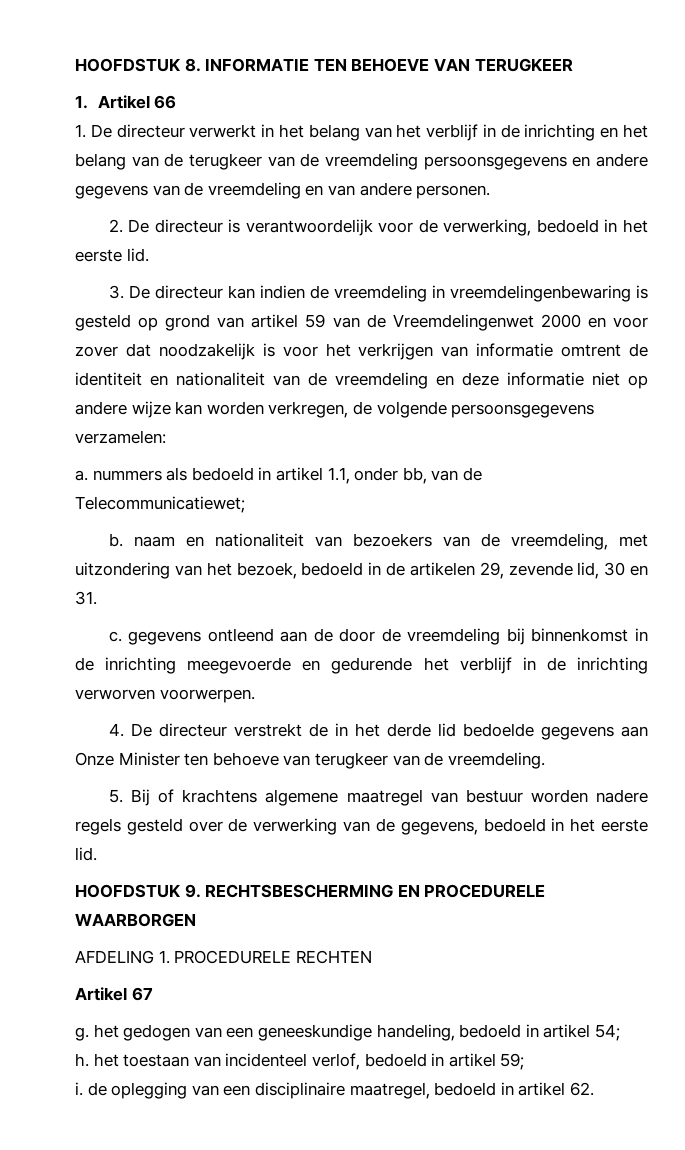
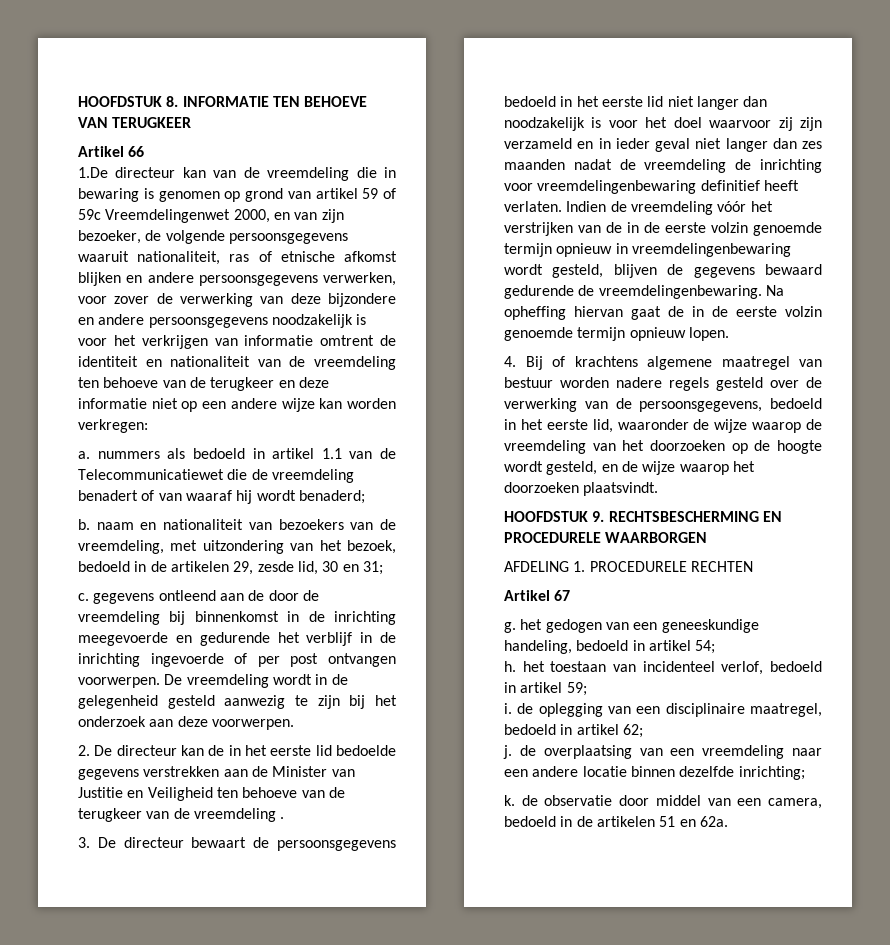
[75,95,88,109] 1. -> (192, 122) none
[75,124,648,141] [75,153,648,170] [75,182,491,199] [108,219,648,236] [75,248,149,262] [108,285,648,302] [75,314,131,331] 1. De directeur verwerkt in het belang van het verblijf in de inrichting en het belang van de terugkeer van de vreemdeling persoonsgegevens en andere gegevens van de vreemdeling en van andere personen. // 2. De directeur is verantwoordelijk voor de verwerking, bedoeld in het eerste lid. // 3. De directeur kan indien de vreemdeling in vreemdelingenbewaring is gesteld -> [78,167,396,181] [78,188,220,202] 1.De directeur kan van de vreemdeling die in bewaring is genomen
[332,314,648,331] [75,343,151,357] van de Vreemdelingenwet 2000 en voor zover dat -> [383,188,396,199] [78,209,344,223] [78,230,348,244] [78,251,397,265] [78,272,396,286] [78,293,397,307] [78,314,268,328] of 59c Vreemdelingenwet 2000, en van zijn bezoeker, de volgende persoonsgegevens waaruit nationaliteit, ras of etnische afkomst blijken en andere persoonsgegevens verwerken, voor zover de verwerking van deze bijzondere en andere persoonsgegevens
(428, 380) none -> [78,377,275,391] ten behoeve van de terugkeer
(648, 382) none -> [202,401,227,409] een
[268,401,595,418] [75,430,166,444] verkregen, de volgende persoonsgegevens verzamelen: -> [78,419,148,433] verkregen:
[327,467,482,484] [75,496,245,513] 1.1, onder bb, van de Telecommunicatiewet; -> [321,448,396,459] [78,469,354,483] [78,490,365,504] 1.1 van de Telecommunicatiewet die de vreemdeling benadert of van waaraf hij wordt benaderd;
[508,562,573,576] zevende -> [257,561,294,572] zesde
[75,591,97,605] 31. -> [362,561,383,575] 31;
[75,689,155,700] verworven -> [150,653,396,667] [78,674,348,688] [78,695,397,709] [78,716,208,727] ingevoerde of per post ontvangen voorwerpen. De vreemdeling wordt in de gelegenheid gesteld aanwezig te zijn bij het onderzoek aan deze
[108,723,302,737] 4. De directeur verstrekt -> [78,745,204,756] 2. De directeur kan
[386,723,431,737] derde -> [270,745,312,756] eerste
[621,726,648,737] [75,752,545,769] [108,789,123,803] aan Onze Minister ten behoeve van terugkeer van de vreemdeling. // 5. -> [143,766,355,777] [78,787,345,801] [78,808,285,822] [78,837,397,851] [504,96,768,110] [504,117,822,131] [504,138,822,152] [504,159,822,173] [504,180,799,194] [504,201,773,215] [504,222,822,236] [504,243,791,257] [504,264,822,278] [504,285,784,299] [504,306,822,320] [504,327,729,341] [504,356,516,367] verstrekken aan de Minister van Justitie en Veiligheid ten behoeve van de terugkeer van de vreemdeling . // 3. De directeur bewaart de persoonsgegevens bedoeld in het eerste lid niet langer dan noodzakelijk is voor het doel waarvoor zij zijn verzameld en in ieder geval niet langer dan zes maanden nadat de vreemdeling de inrichting voor vreemdelingenbewaring definitief heeft verlaten. Indien de vreemdeling vóór het verstrijken van de in de eerste volzin genoemde termijn opnieuw in vreemdelingenbewaring wordt gesteld, blijven de gegevens bewaard gedurende de vreemdelingenbewaring. Na opheffing hiervan gaat de in de eerste volzin genoemde termijn opnieuw lopen. // 4.
[400,818,648,835] [75,847,97,861] gegevens, bedoeld in het eerste lid. -> [639,398,822,412] [504,419,822,433] [504,440,822,454] [504,461,755,475] [504,482,659,496] persoonsgegevens, bedoeld in het eerste lid, waaronder de wijze waarop de vreemdeling van het doorzoeken op de hoogte wordt gesteld, en de wijze waarop het doorzoeken plaatsvindt.
[569,1082,594,1096] 62. -> [622,724,643,738] [503,745,822,759] [504,766,805,780] [504,795,822,809] [504,816,728,827] 62; // j. de overplaatsing van een vreemdeling naar een andere locatie binnen dezelfde inrichting; // k. de observatie door middel van een camera, bedoeld in de artikelen 51 en 62a.

